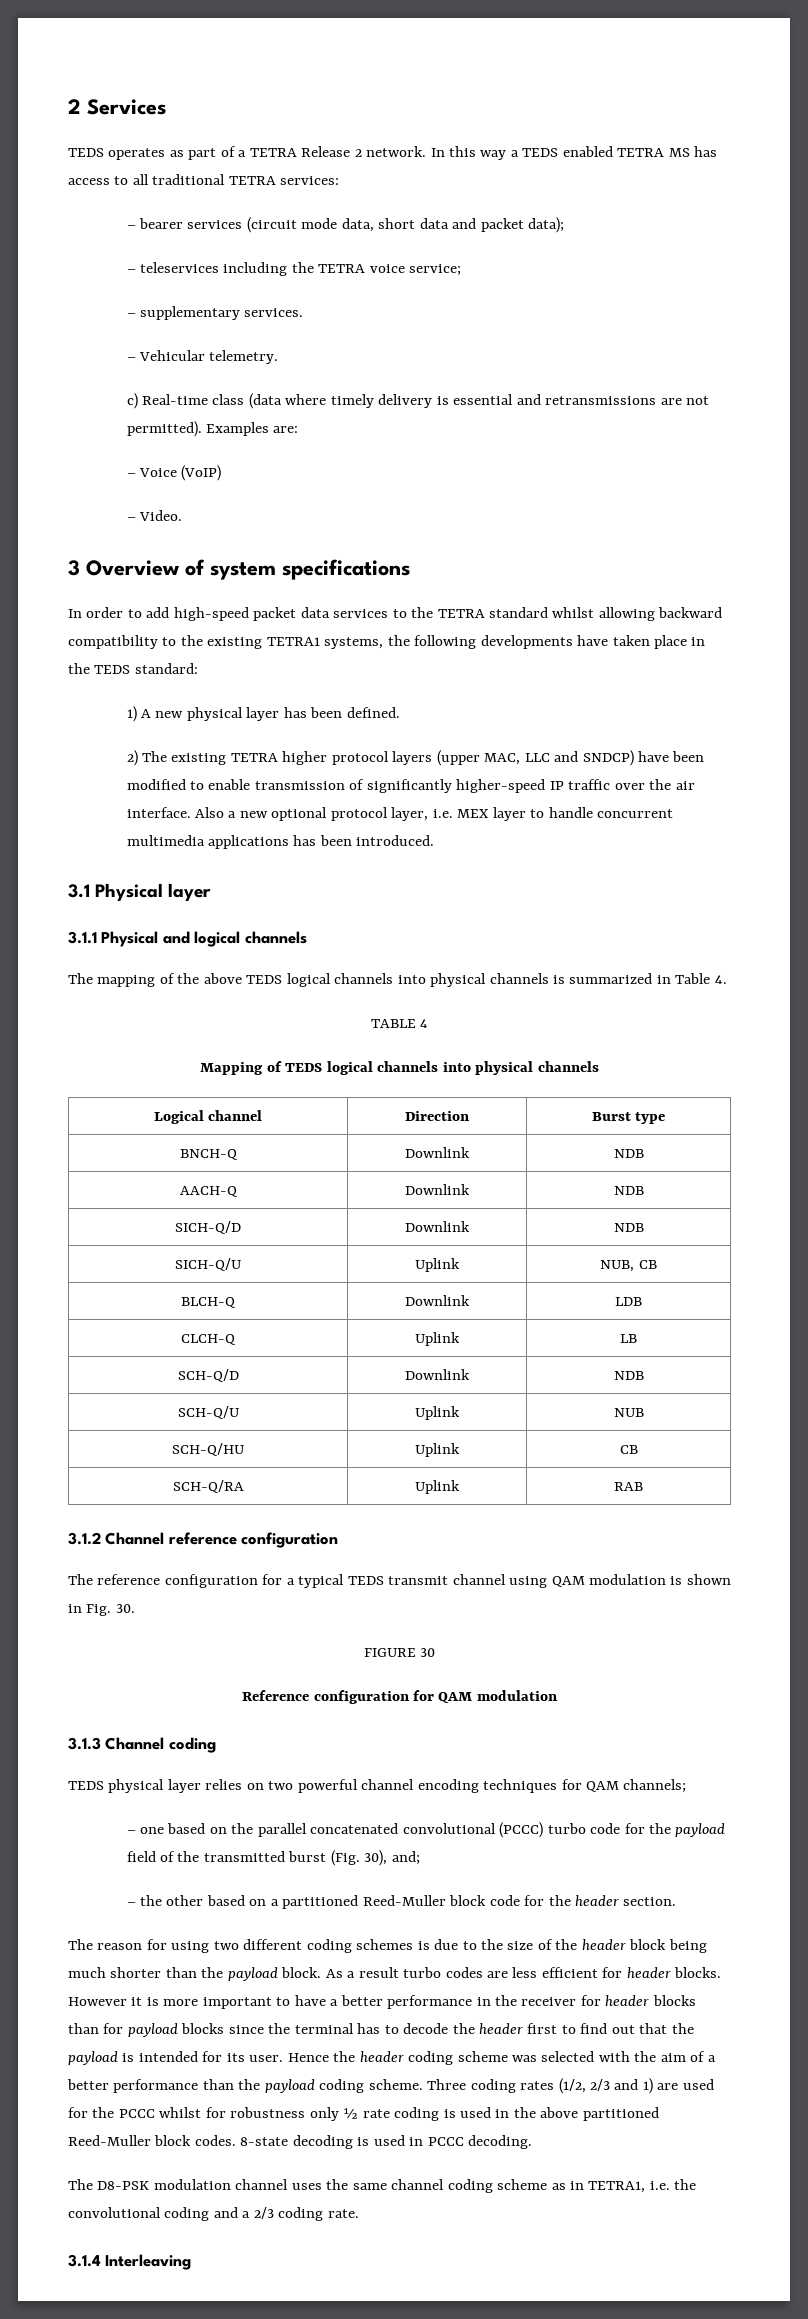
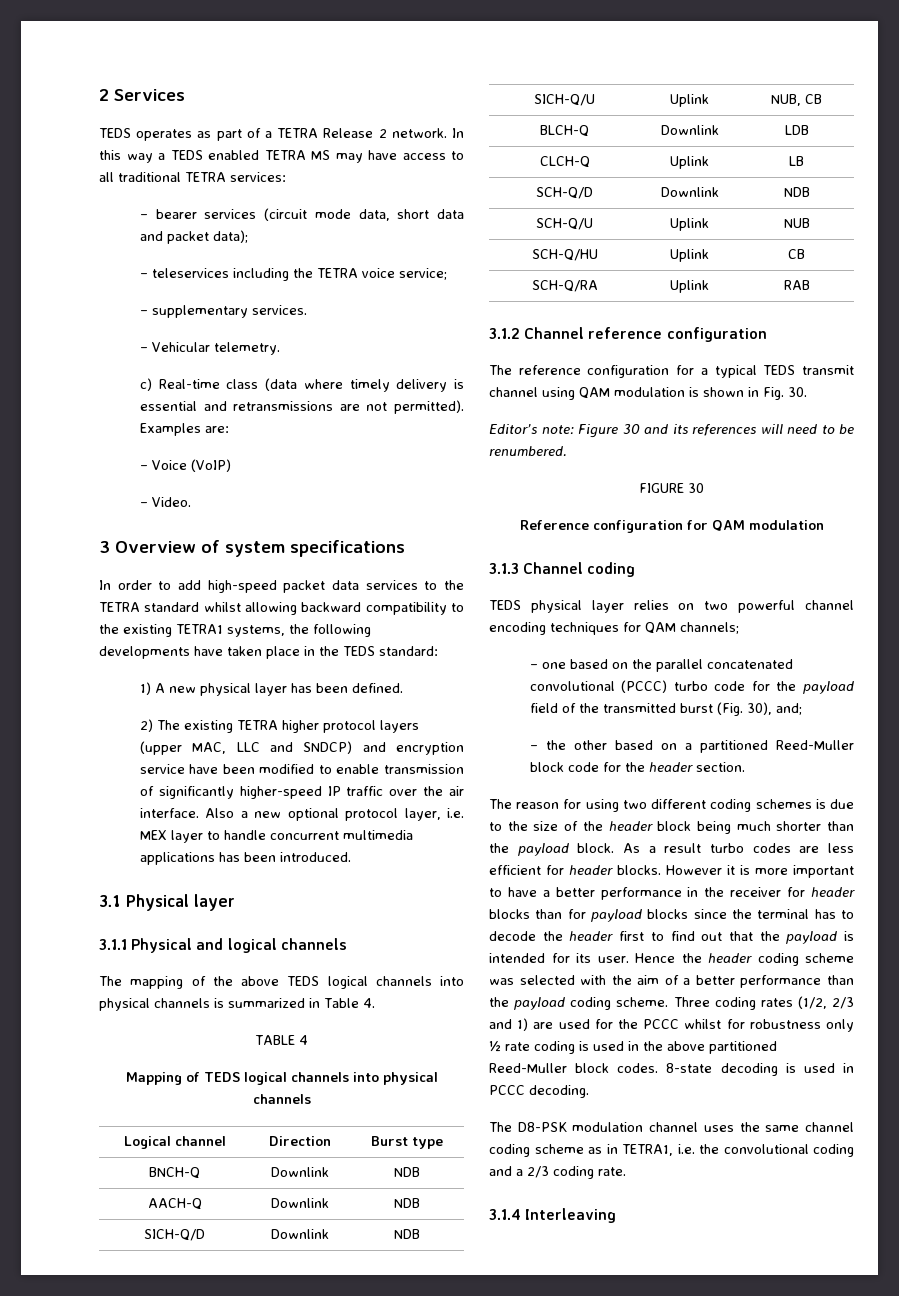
[694,146,718,157] has -> [335,150,397,163] may have
(634, 758) none -> [362,742,464,755] [139,764,185,774] and encryption service
(135, 1608) none -> [489,424,854,438] [489,446,567,457] // Editor’s note: Figure 30 and its references will need to be renumbered.

